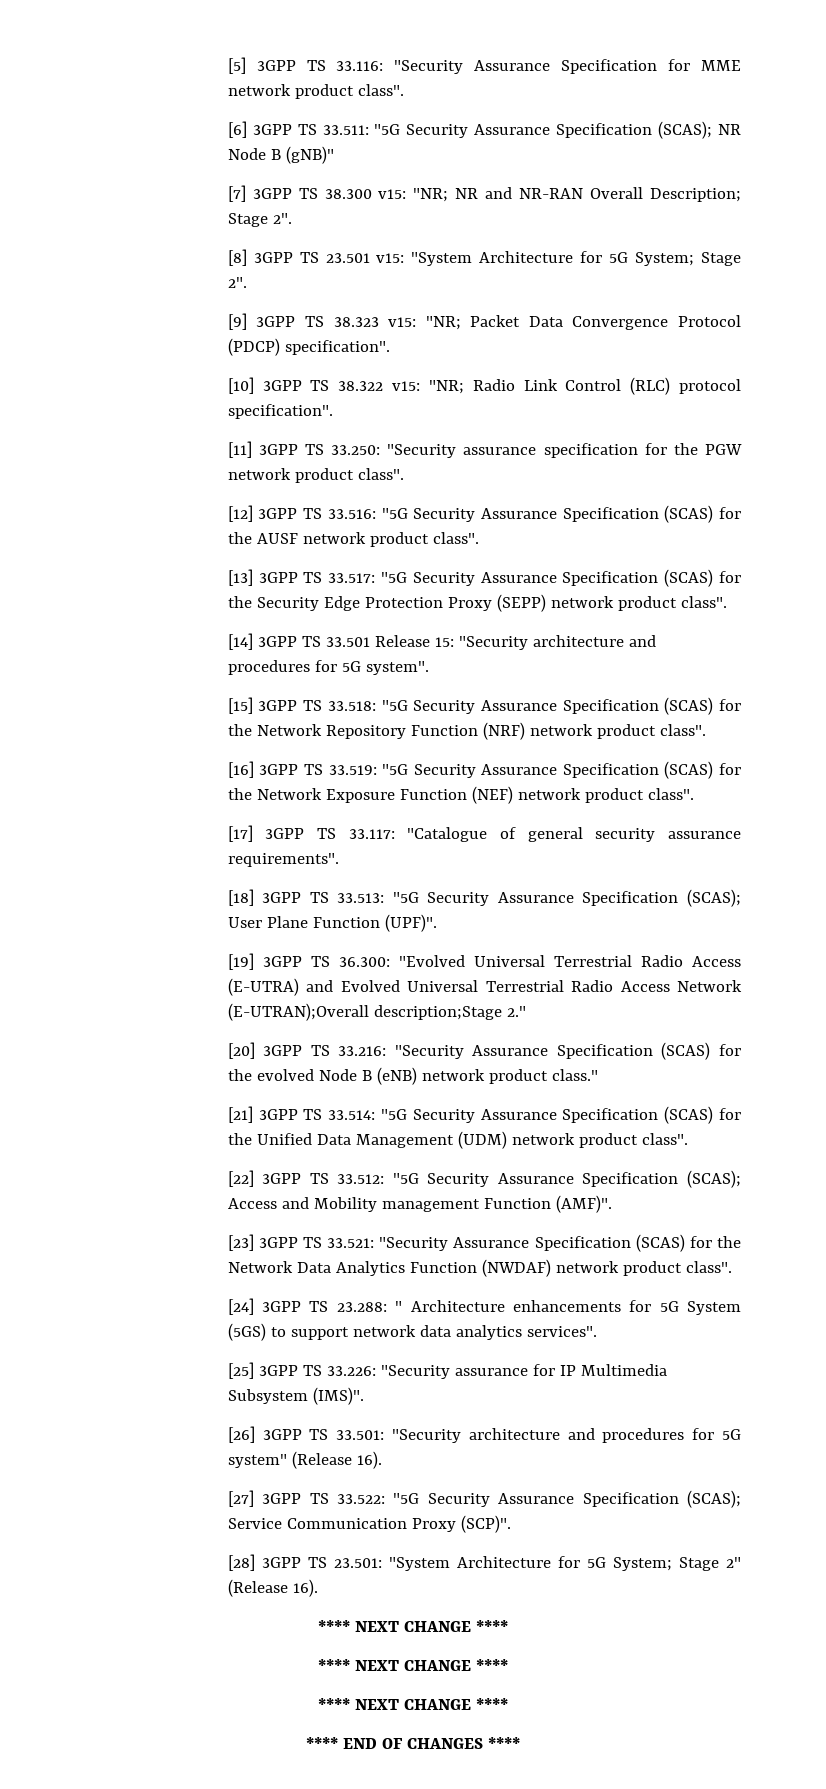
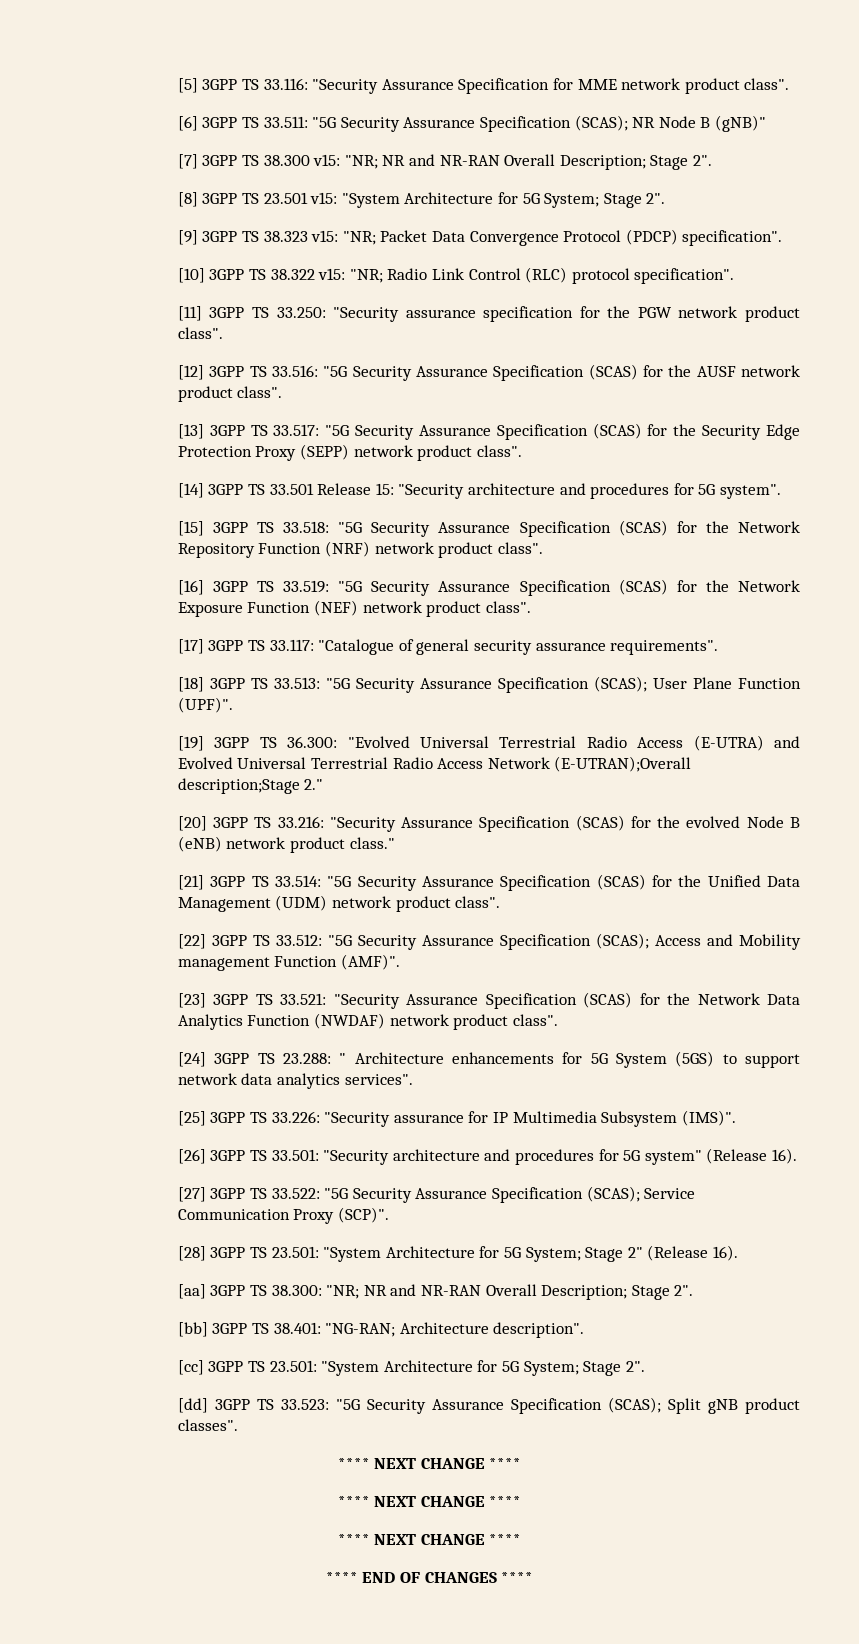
(318, 1588) none -> [177,1284,694,1300] [177,1322,585,1338] [177,1360,645,1376] [177,1397,800,1414] [177,1419,238,1431] // [aa] 3GPP TS 38.300: "NR; NR and NR-RAN Overall Description; Stage 2". // [bb] 3GPP TS 38.401: "NG-RAN; Architecture description". // [cc] 3GPP TS 23.501: "System Architecture for 5G System; Stage 2". // [dd] 3GPP TS 33.523: "5G Security Assurance Specification (SCAS); Split gNB product classes".

